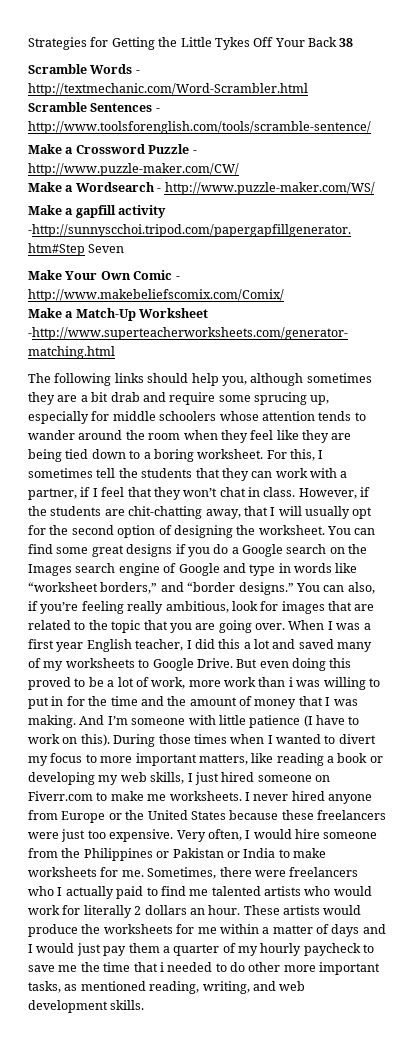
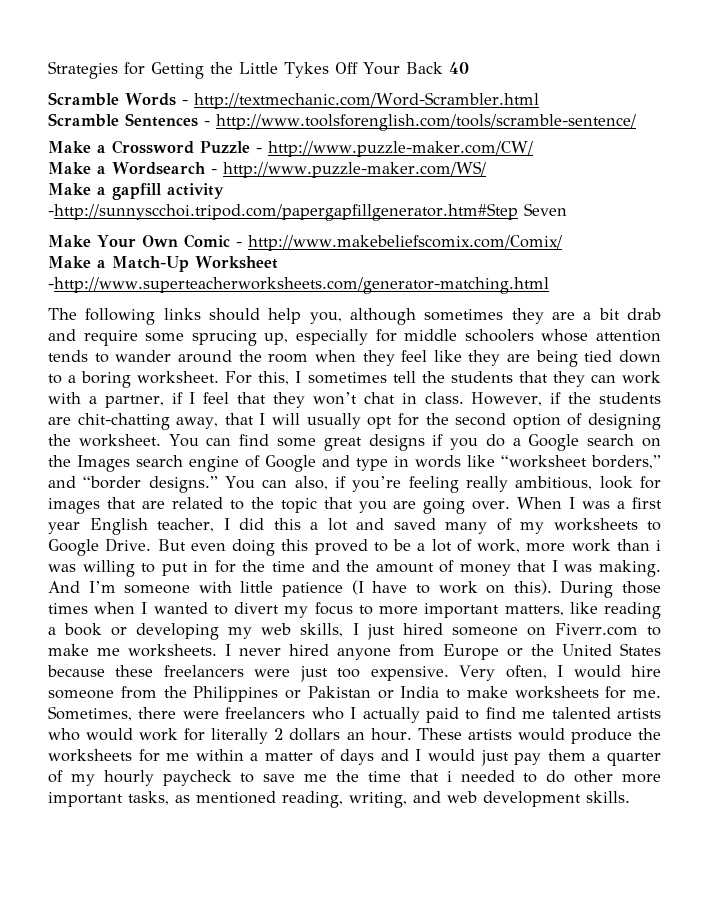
[339,38,354,47] 38 -> [448,62,469,74] 40

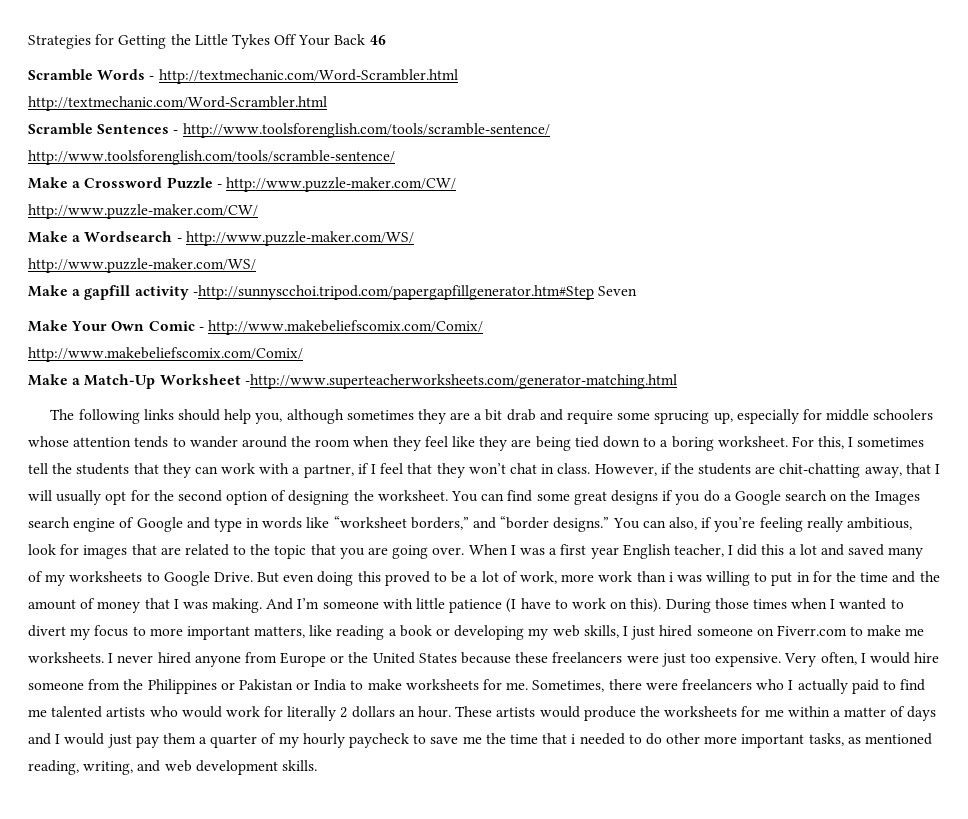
[448,62,469,74] 40 -> [369,35,386,45] 46
(539, 100) none -> [28,96,327,111] // http://textmechanic.com/Word-Scrambler.html
(636, 122) none -> [28,150,395,165] // http://www.toolsforenglish.com/tools/scramble-sentence/
(533, 149) none -> [28,204,258,219] // http://www.puzzle-maker.com/CW/
(486, 169) none -> [28,258,256,273] // http://www.puzzle-maker.com/WS/
(562, 243) none -> [28,347,303,362] // http://www.makebeliefscomix.com/Comix/

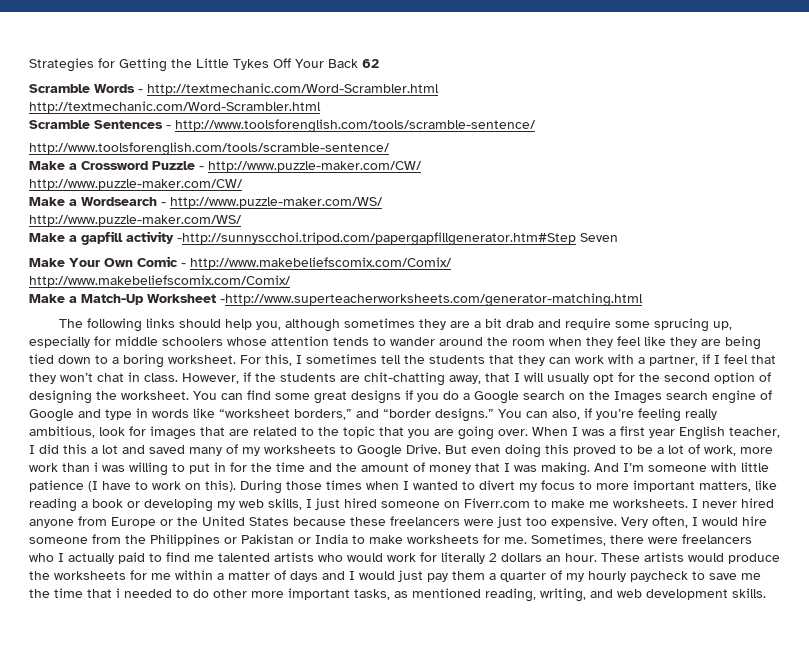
[369,35,386,45] 46 -> [362,59,379,68] 62

